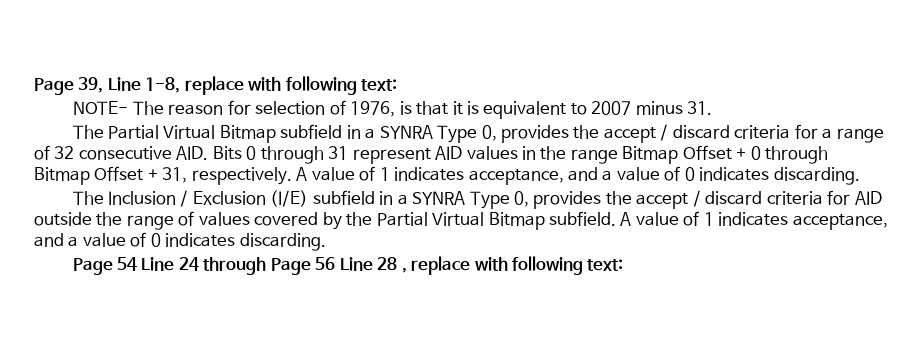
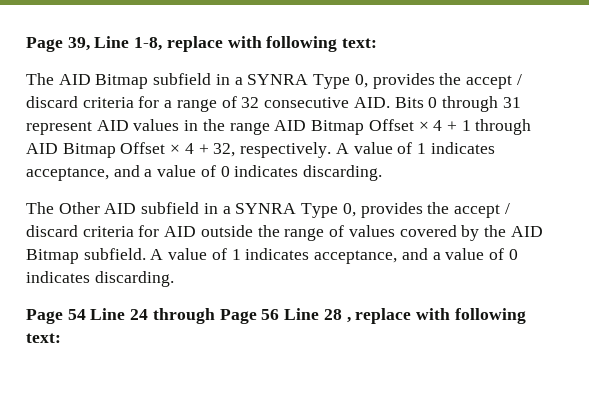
[72,100,713,119] [72,125,216,139] NOTE- The reason for selection of 1976, is that it is equivalent to 2007 minus 31. // The Partial Virtual -> [26,73,91,85] The AID
[622,145,829,164] [34,166,188,185] Bitmap Offset + 0 through Bitmap Offset + 31, -> [274,119,532,135] [26,142,236,158] AID Bitmap Offset × 4 + 1 through AID Bitmap Offset × 4 + 32,
[107,190,309,207] Inclusion / Exclusion (I/E) -> [58,202,137,214] Other AID
[376,212,485,226] Partial Virtual -> [510,226,543,237] AID

